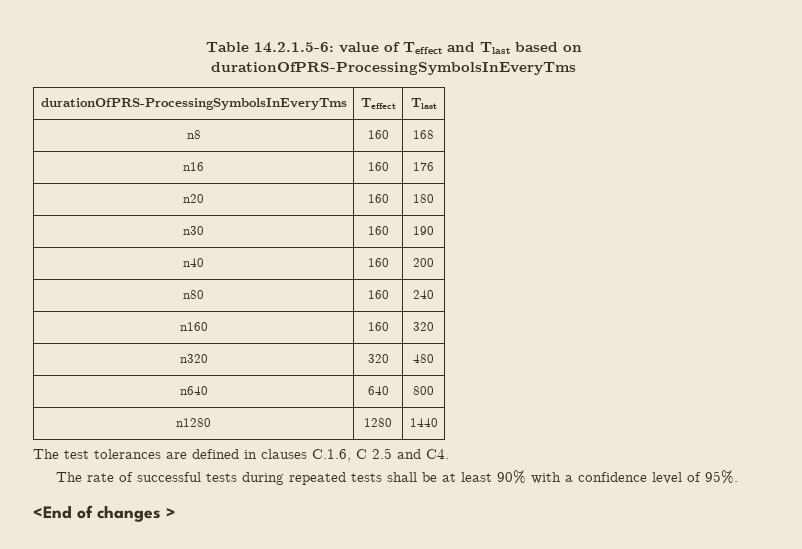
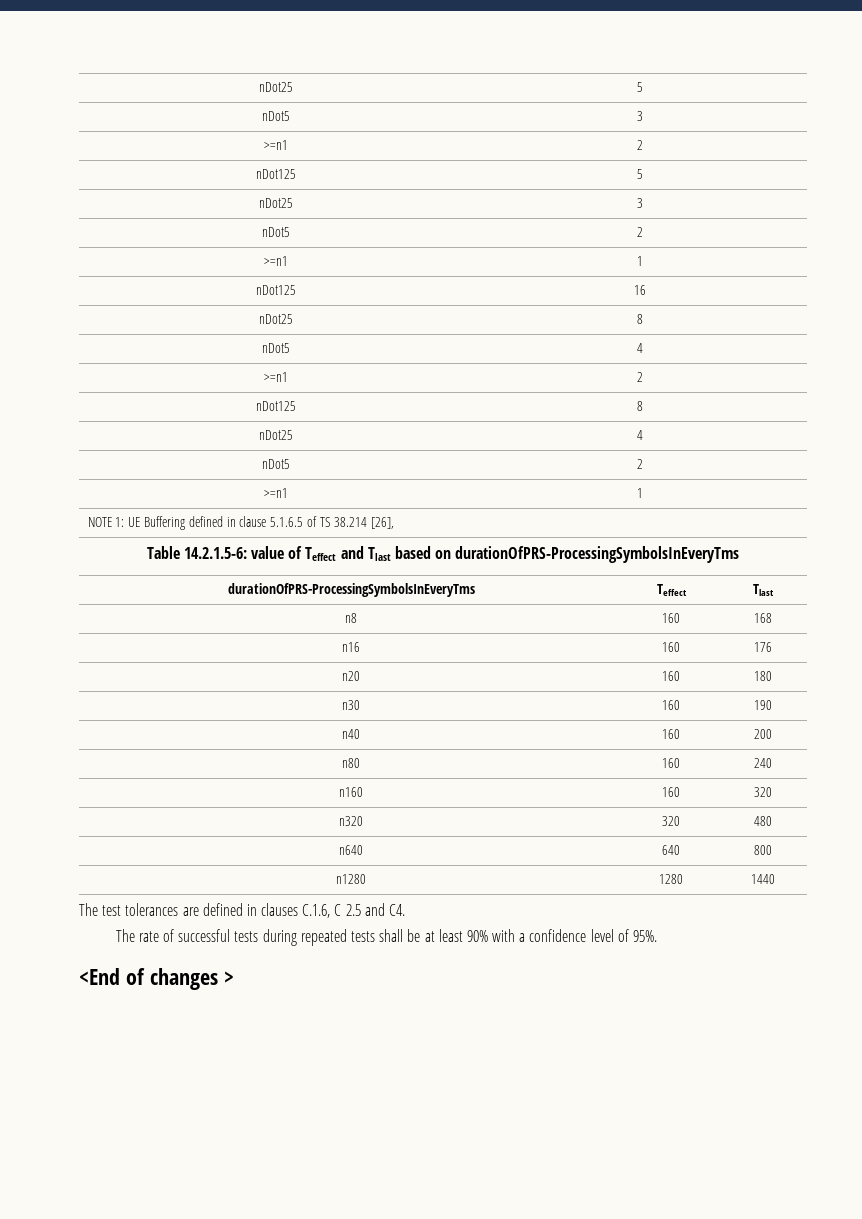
(205, 47) none -> [259,82,293,92] [636,82,643,92] [262,111,290,121] [636,111,643,121] [264,140,288,150] [636,140,643,150] [256,169,296,179] [636,169,643,179] [259,198,293,208] [636,198,643,208] [262,227,290,237] [636,227,643,237] [264,256,288,266] [636,256,643,266] [256,285,296,295] [633,285,646,295] [259,314,293,324] [636,314,643,324] [262,343,290,353] [636,343,643,353] [264,372,288,382] [636,372,643,382] [256,401,296,411] [636,401,643,411] [259,430,293,440] [636,430,643,440] [262,459,290,469] [636,459,643,469] [264,488,288,498] [636,488,643,498] [87,516,395,530] nDot25 | 5 // nDot5 | 3 // >=n1 | 2 // nDot125 | 5 // nDot25 | 3 // nDot5 | 2 // >=n1 | 1 // nDot125 | 16 // nDot25 | 8 // nDot5 | 4 // >=n1 | 2 // nDot125 | 8 // nDot25 | 4 // nDot5 | 2 // >=n1 | 1 // NOTE 1: UE Buffering defined in clause 5.1.6.5 of TS 38.214 [26], //

